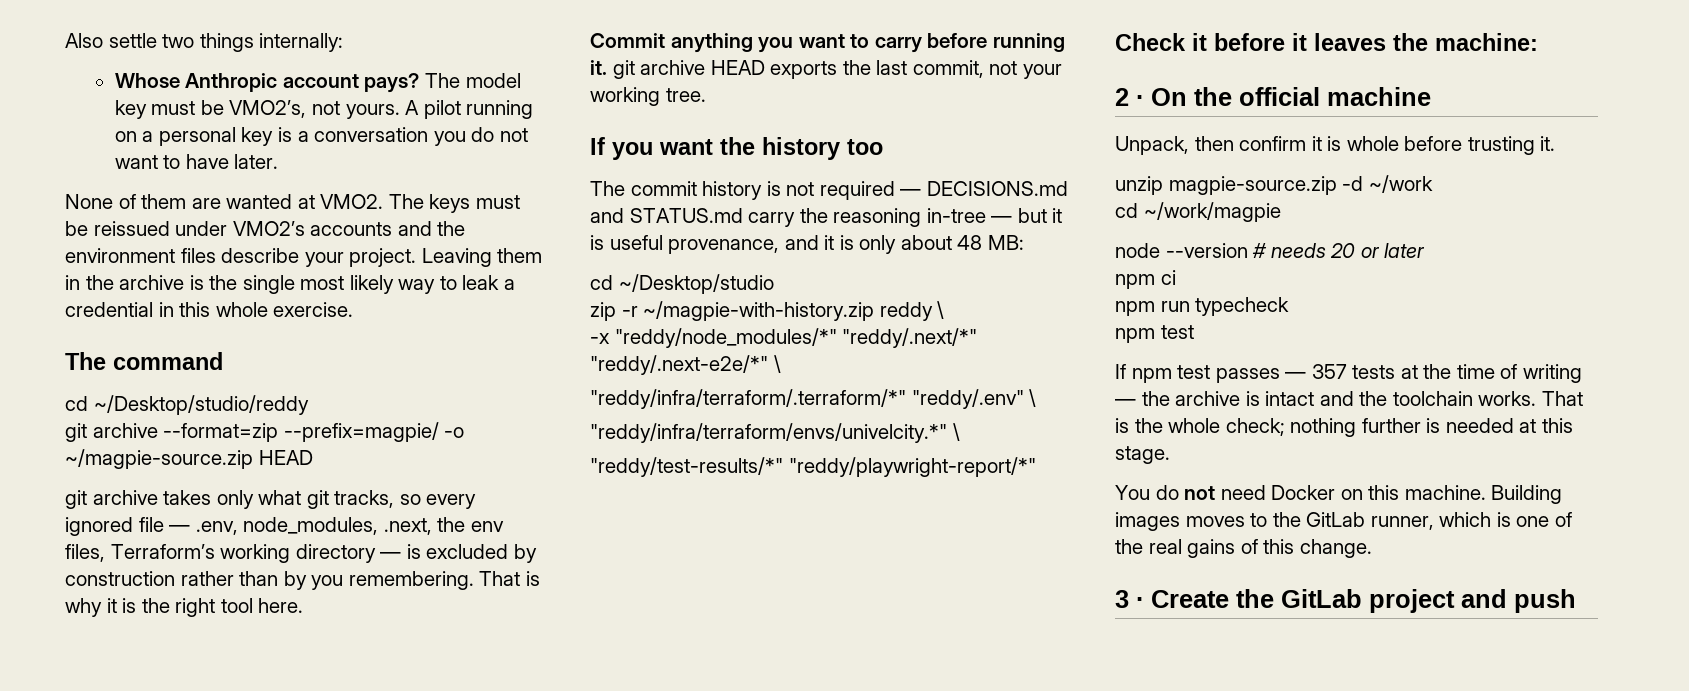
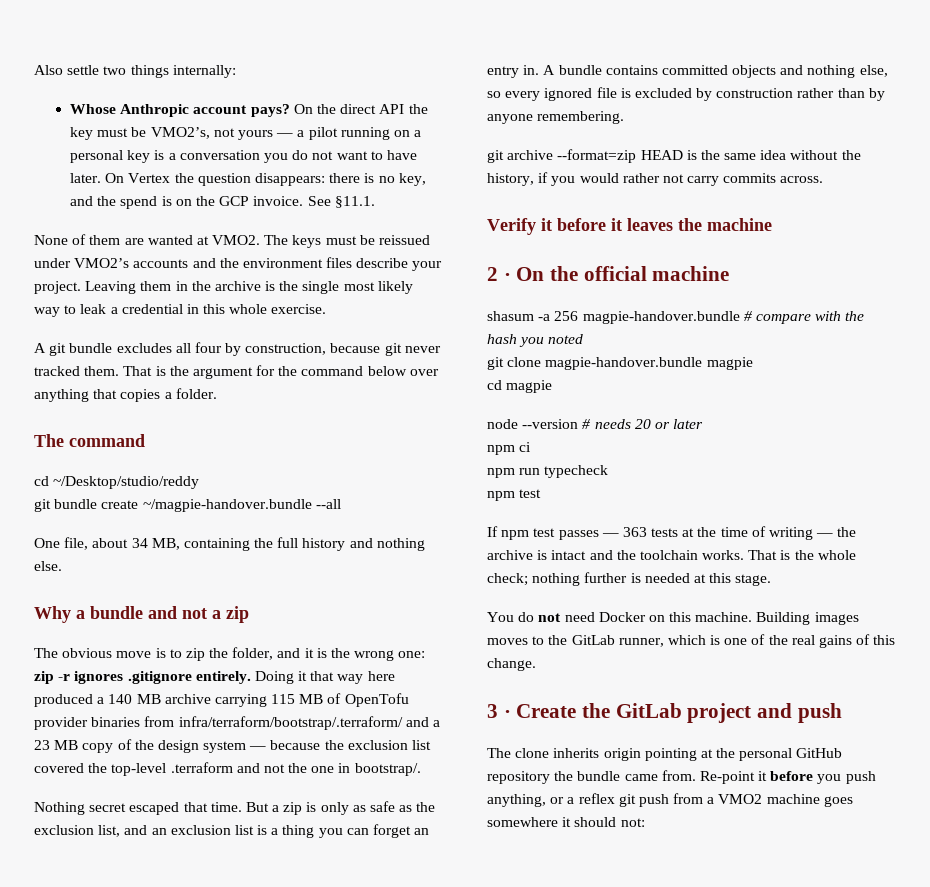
[424,73,521,88] The model -> [293,104,428,114] On the direct API the
[345,100,420,119] yours. A -> [237,130,305,140] yours — a
(279, 161) none -> [105,173,426,186] [70,196,375,209] On Vertex the question disappears: there is no key, and the spend is on the GCP invoice. See §11.1.
(354, 309) none -> [34,342,441,356] [34,365,439,379] [34,388,217,402] // A git bundle excludes all four by construction, because git never tracked them. That is the argument for the command below over anything that copies a folder.
[92,422,465,442] [65,449,313,469] [65,490,477,509] [65,517,504,536] [65,544,402,563] archive --format=zip --prefix=magpie/ -o ~/magpie-source.zip HEAD // git archive takes only what git tracks, so every ignored file — .env, node_modules, .next, the env files, Terraform’s working directory — -> [54,499,341,512] [34,537,425,551] [34,561,62,571] [34,606,249,623] [34,647,426,661] [34,671,395,684] [34,693,409,707] [34,716,440,730] [34,739,432,753] [34,762,421,776] [34,801,436,815] [34,824,430,838] [487,65,888,78] [487,87,617,101] bundle create ~/magpie-handover.bundle --all // One file, about 34 MB, containing the full history and nothing else. // Why a bundle and not a zip // The obvious move is to zip the folder, and it is the wrong one: zip -r ignores .gitignore entirely. Doing it that way here produced a 140 MB archive carrying 115 MB of OpenTofu provider binaries from infra/terraform/bootstrap/.terraform/ and a 23 MB copy of the design system — because the exclusion list covered the top-level .terraform and not the one in bootstrap/. // Nothing secret escaped that time. But a zip is only as safe as the exclusion list, and an exclusion list is a thing you can forget an entry in. A bundle contains committed objects and nothing else, so every ignored file
[311,575,344,590] you -> [487,114,533,124] anyone
[479,571,540,586] [65,598,304,617] [590,33,1065,53] [590,60,1062,79] [590,87,706,106] [590,137,883,160] [590,181,1068,200] [590,208,1063,227] [590,235,1024,254] [590,274,774,294] [590,301,945,321] [590,328,978,348] [590,355,781,375] [590,389,1037,409] [590,423,960,443] [590,457,1036,477] [1115,33,1186,51] That is why it is the right tool here. // Commit anything you want to carry before running it. git archive HEAD exports the last commit, not your working tree. // If you want the history too // The commit history is not required — DECISIONS.md and STATUS.md carry the reasoning in-tree — but it is useful provenance, and it is only about 48 MB: // cd ~/Desktop/studio // zip -r ~/magpie-with-history.zip reddy \ // -x "reddy/node_modules/*" "reddy/.next/*" "reddy/.next-e2e/*" \ // "reddy/infra/terraform/.terraform/*" "reddy/.env" \ // "reddy/infra/terraform/envs/univelcity.*" \ // "reddy/test-results/*" "reddy/playwright-report/*" // Check -> [487,149,861,163] [487,172,824,186] [487,218,536,235] // git archive --format=zip HEAD is the same idea without the history, if you would rather not carry commits across. // Verify
[1435,33,1538,51] machine: -> [707,218,772,231] machine
[1115,136,1556,155] [1115,175,1433,195] [1115,202,1281,222] Unpack, then confirm it is whole before trusting it. // unzip magpie-source.zip -d ~/work // cd ~/work/magpie -> [487,311,865,324] [487,334,584,347] [487,357,753,370] [487,380,553,393] shasum -a 256 magpie-handover.bundle # compare with the hash you noted // git clone magpie-handover.bundle magpie // cd magpie
[1311,364,1347,379] 357 -> [622,527,647,537] 363
(1576, 601) none -> [487,748,843,761] [487,770,876,784] [487,793,853,807] [487,817,645,827] // The clone inherits origin pointing at the personal GitHub repository the bundle came from. Re-point it before you push anything, or a reflex git push from a VMO2 machine goes somewhere it should not:

